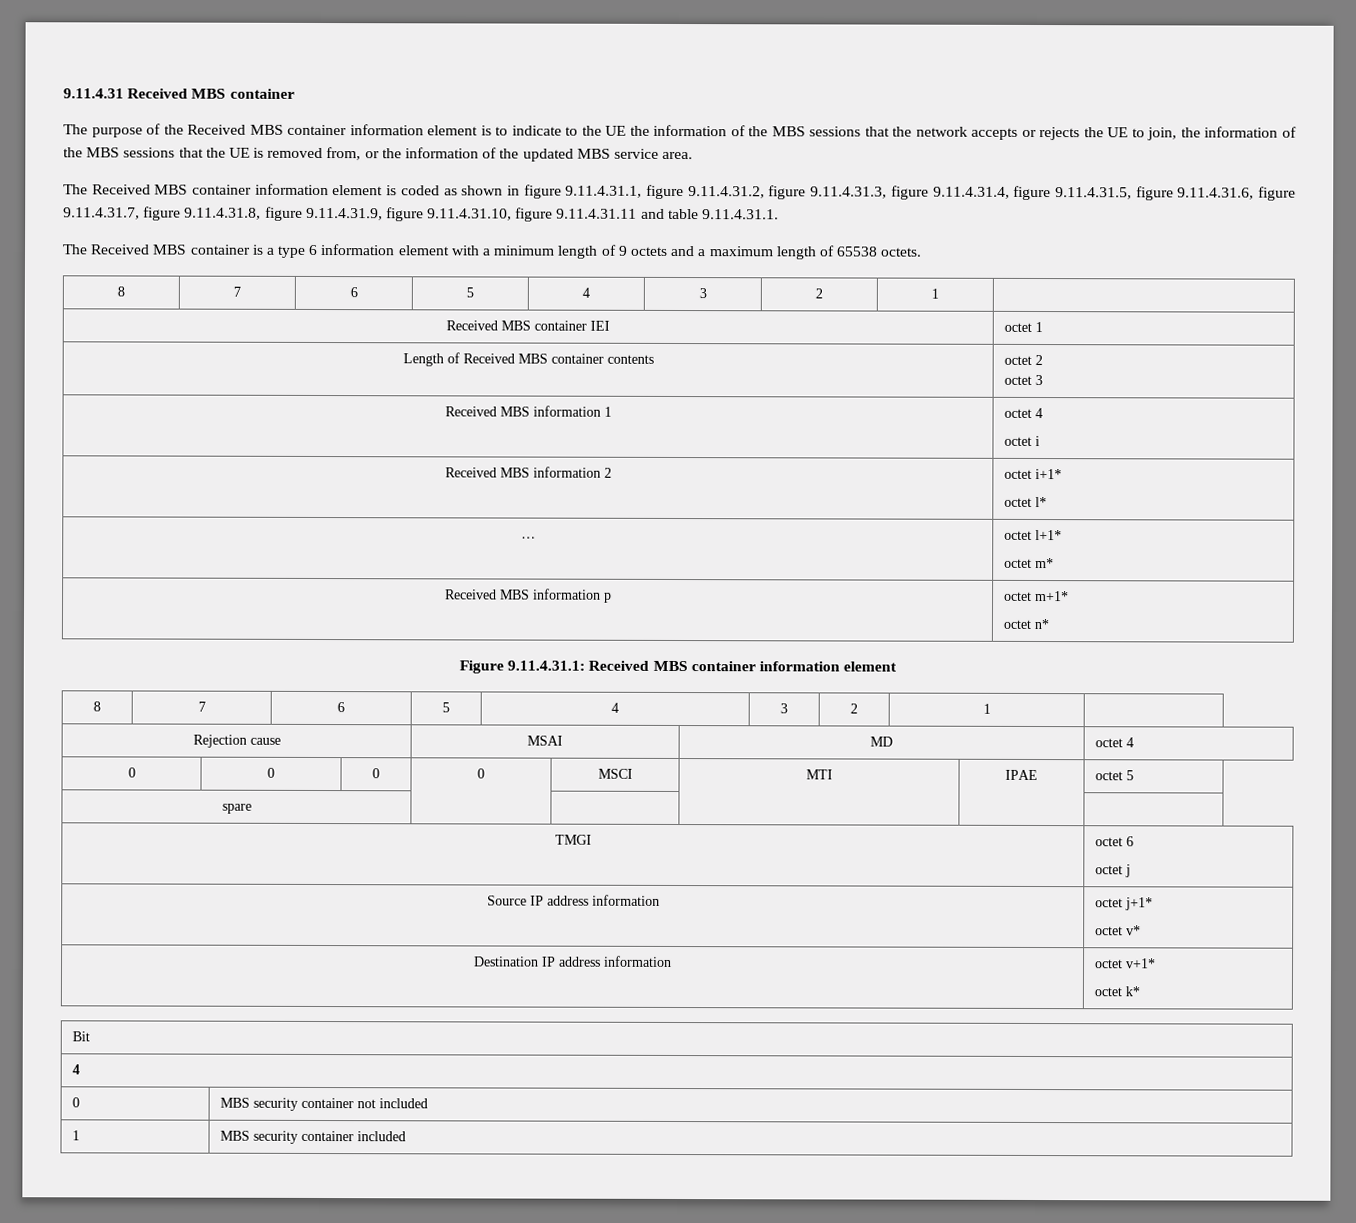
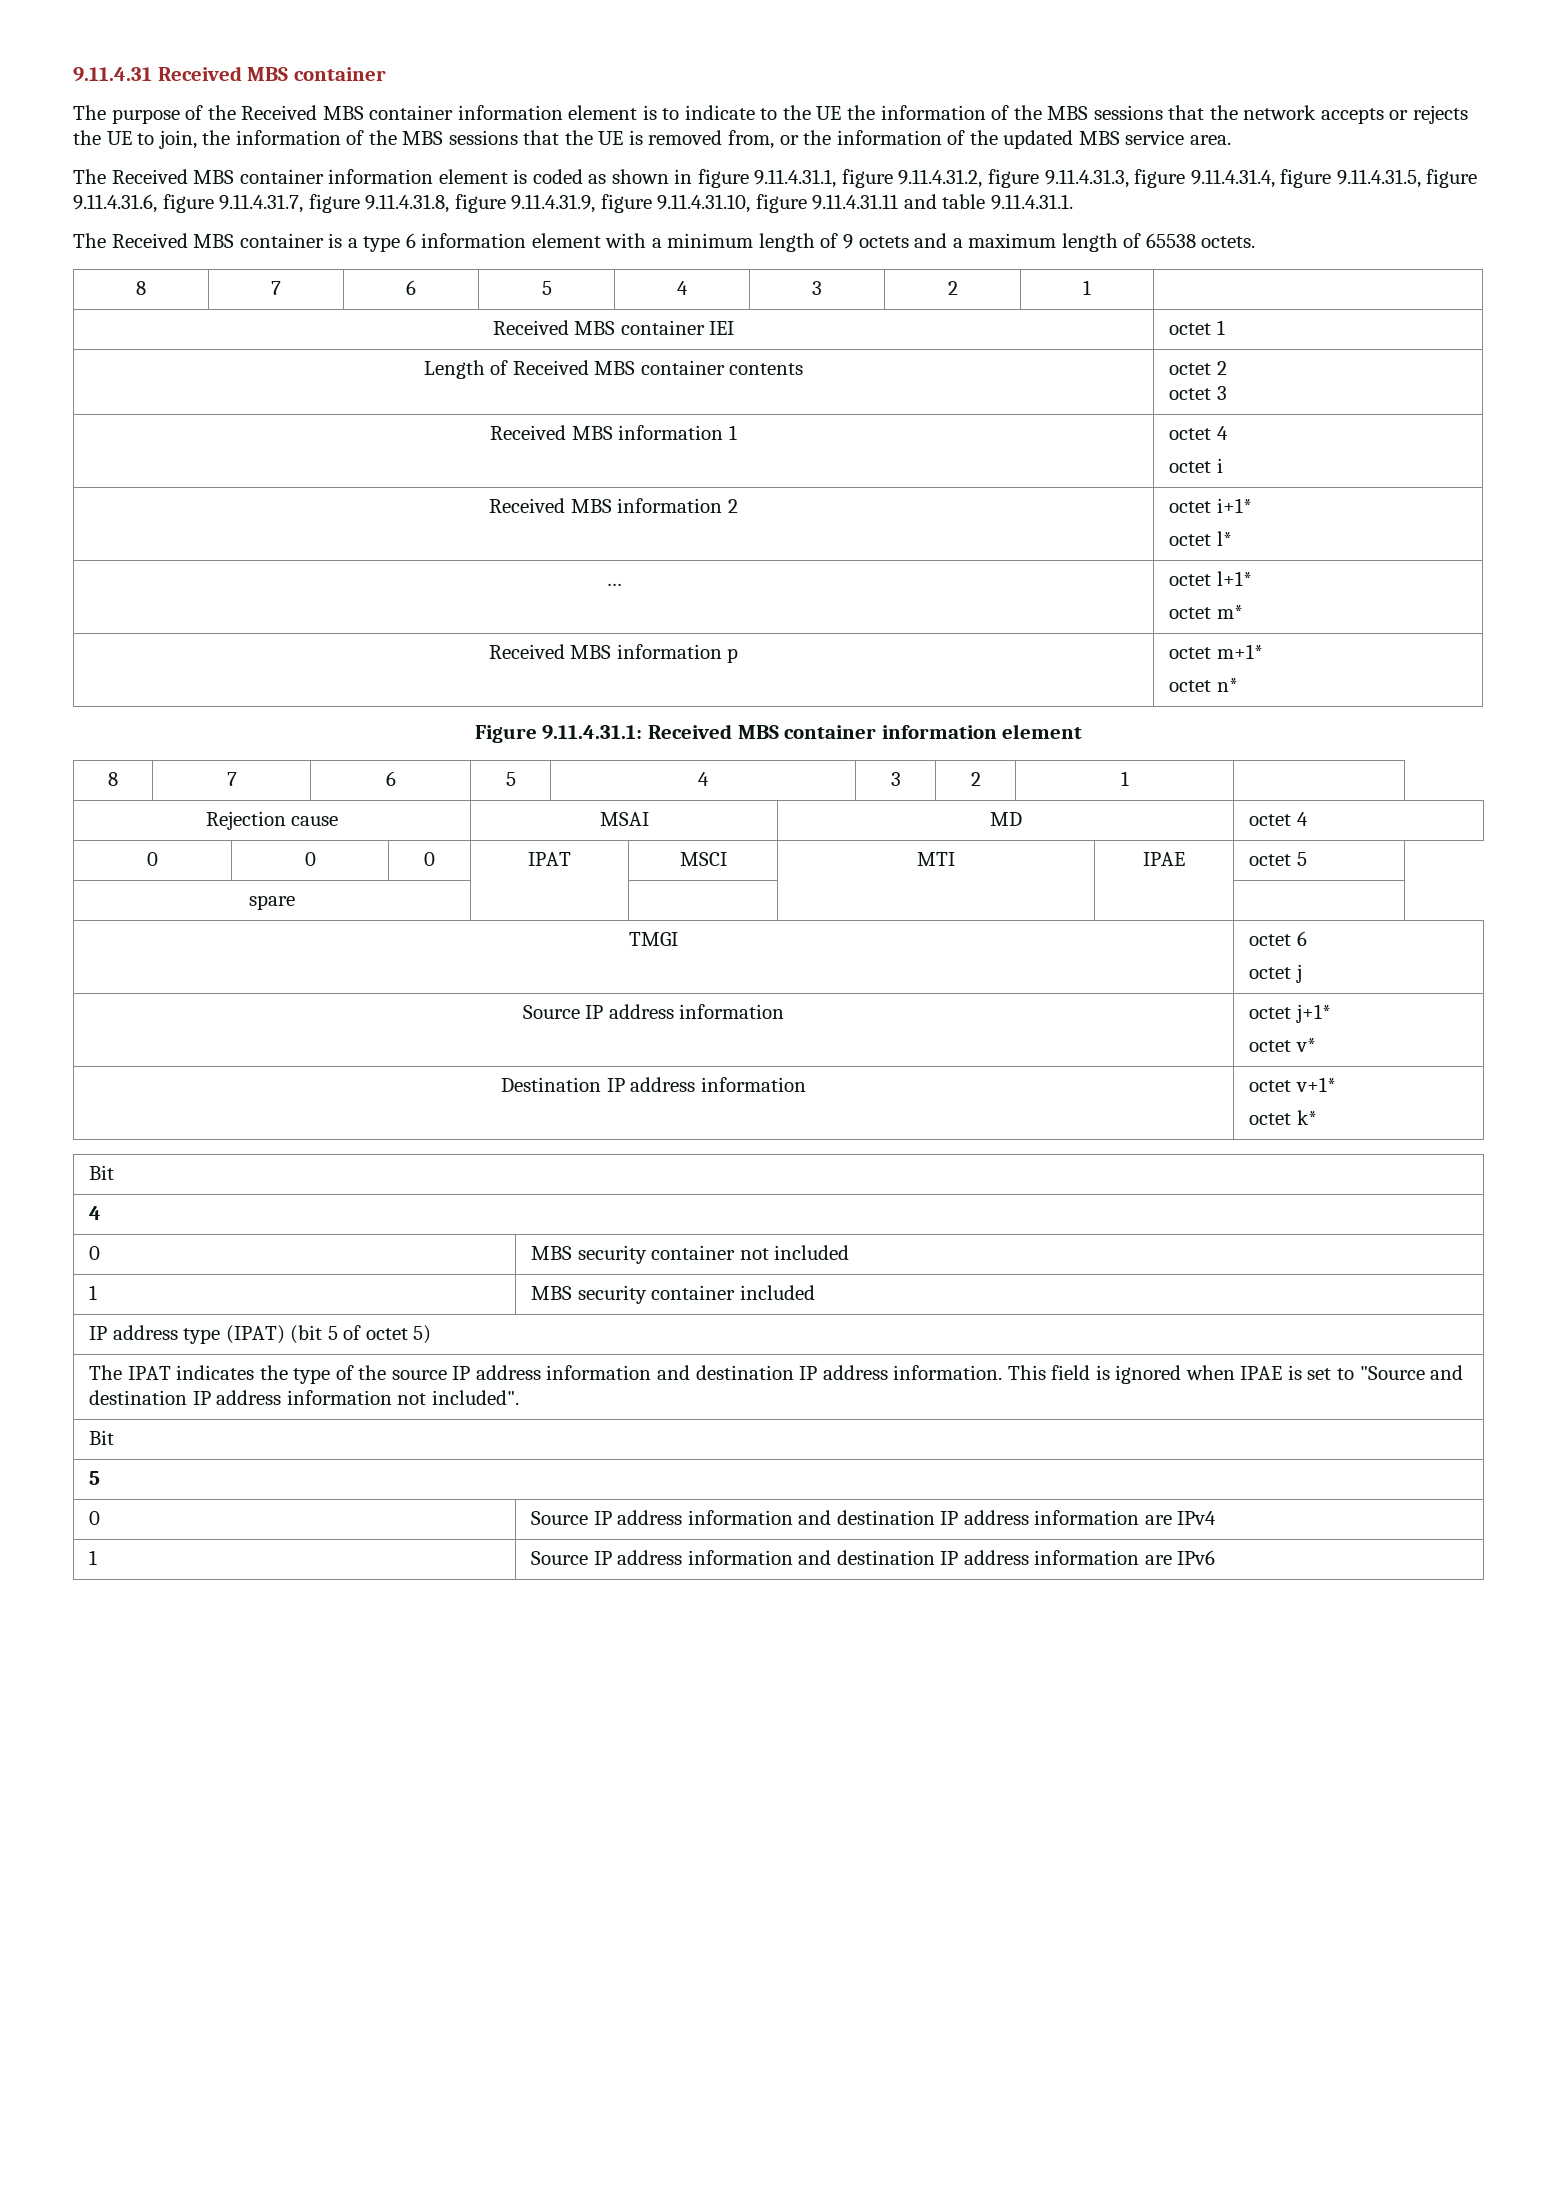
[477,768,485,779] 0 -> [528,852,571,866] IPAT
(407, 1136) none -> [89,1325,432,1344] [89,1365,1464,1384] [89,1390,519,1405] [89,1430,115,1445] [89,1471,101,1485] [89,1511,101,1525] [531,1510,1217,1525] [89,1550,98,1565] [531,1550,1216,1565] // IP address type (IPAT) (bit 5 of octet 5) // The IPAT indicates the type of the source IP address information and destination IP address information. This field is ignored when IPAE is set to "Source and destination IP address information not included". // Bit // 5 // 0 | Source IP address information and destination IP address information are IPv4 // 1 | Source IP address information and destination IP address information are IPv6

